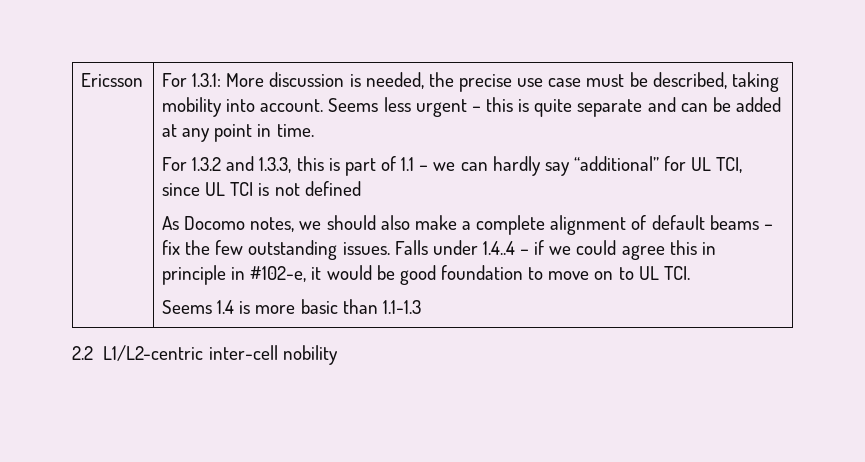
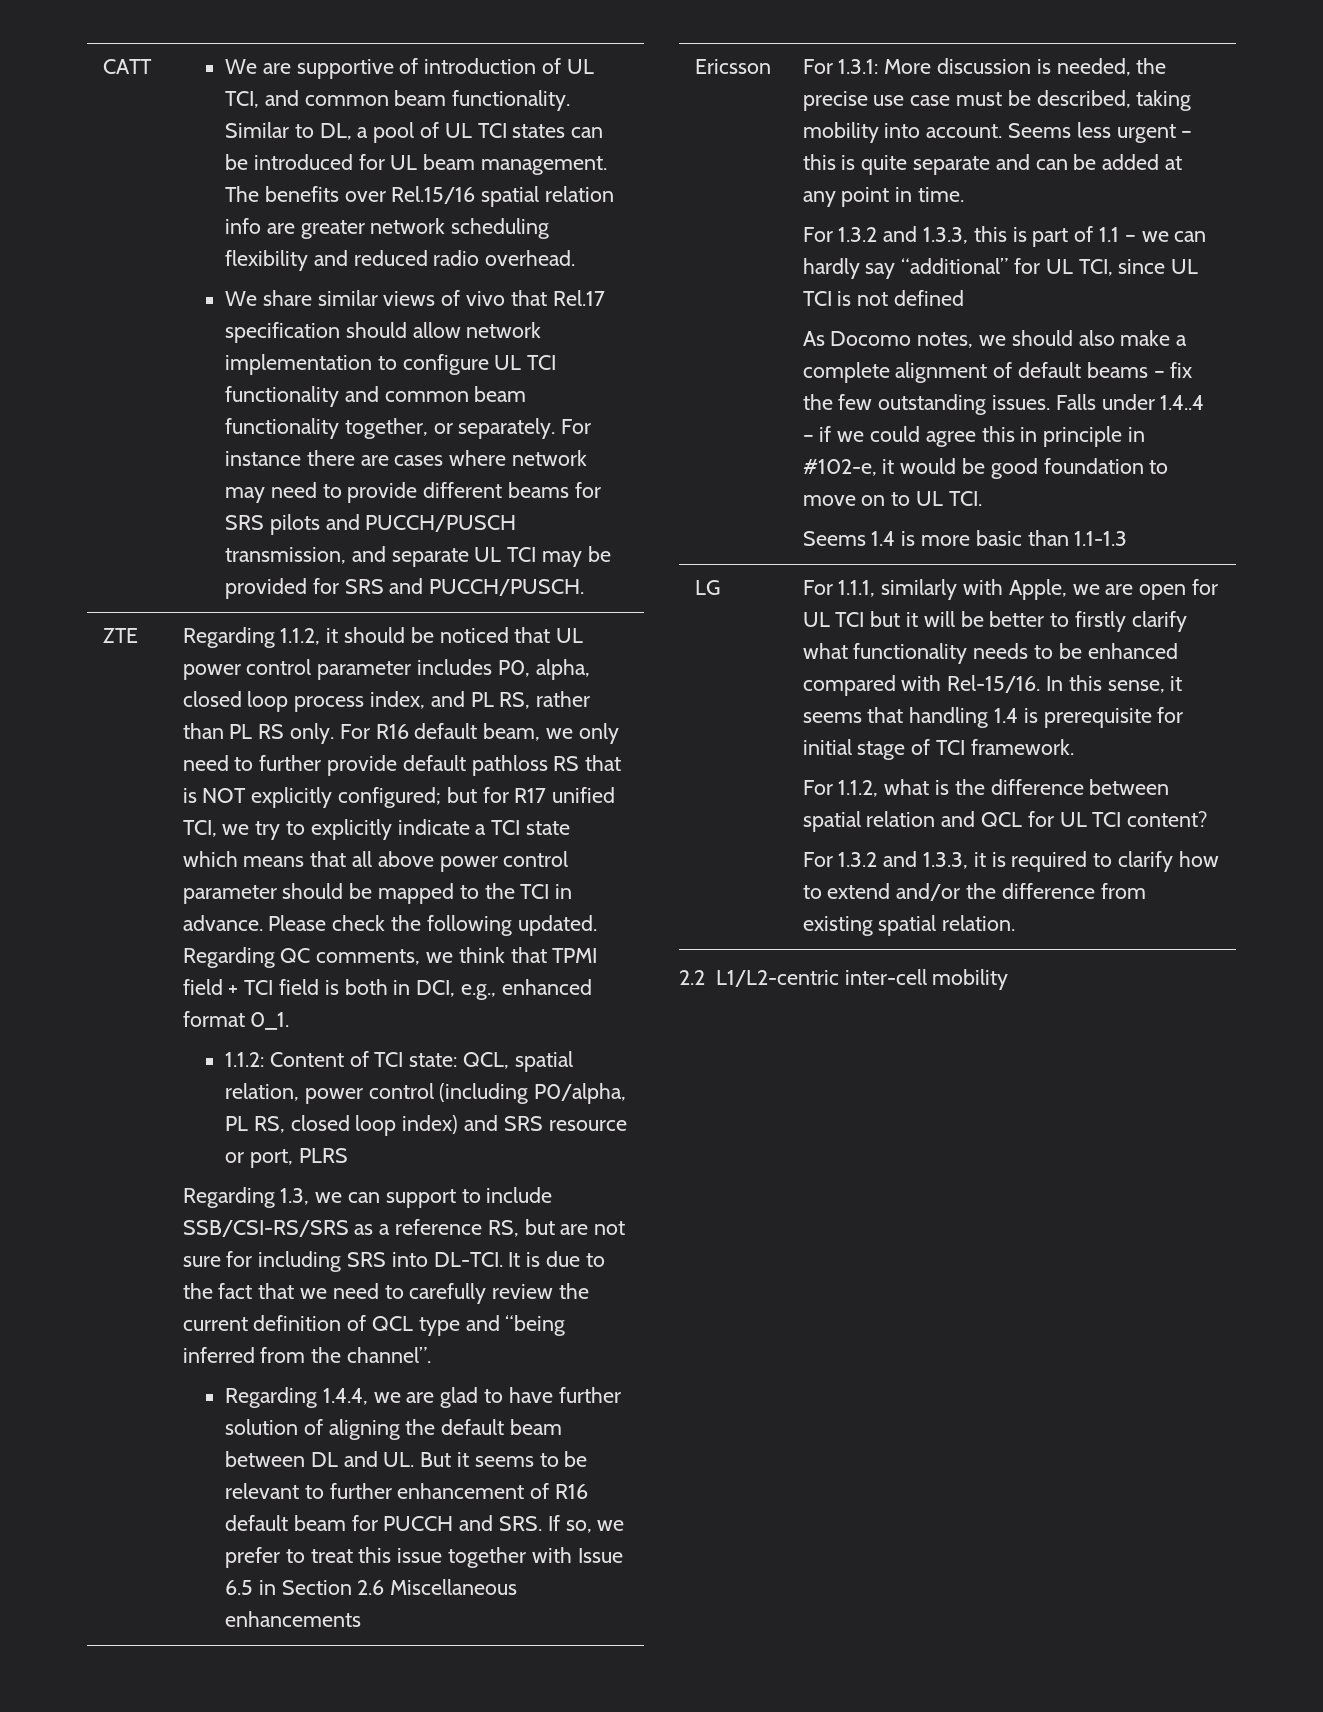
(81, 80) none -> [102,59,152,74] [224,58,594,79] [224,90,571,111] [224,122,604,143] [224,154,607,175] [224,186,614,207] [224,218,550,239] [224,250,576,271] [224,290,605,306] [224,322,542,343] [224,354,557,375] [224,386,527,407] [224,418,592,439] [224,450,587,466] [224,482,601,503] [224,514,517,535] [224,546,611,567] [224,578,585,599] [102,628,138,643] [182,627,584,648] [182,659,590,680] [182,691,591,712] [182,723,619,744] [182,755,622,776] [182,787,616,808] [182,819,570,840] [182,851,569,872] [182,883,573,904] [182,915,597,936] [182,947,598,968] [182,979,592,1000] [182,1011,290,1030] [224,1051,573,1072] [224,1083,627,1104] [224,1115,627,1136] [224,1148,348,1168] [182,1187,553,1208] [182,1219,626,1237] [182,1251,605,1272] [182,1283,589,1304] [182,1315,566,1336] [182,1347,431,1363] [224,1387,621,1408] [224,1419,562,1440] [224,1451,588,1467] [224,1483,588,1499] [224,1515,625,1533] [224,1547,623,1568] [224,1579,518,1595] [224,1611,361,1627] CATT | We are supportive of introduction of UL TCI, and common beam functionality. Similar to DL, a pool of UL TCI states can be introduced for UL beam management. The benefits over Rel.15/16 spatial relation info are greater network scheduling flexibility and reduced radio overhead. // We share similar views of vivo that Rel.17 specification should allow network implementation to configure UL TCI functionality and common beam functionality together, or separately. For instance there are cases where network may need to provide different beams for SRS pilots and PUCCH/PUSCH transmission, and separate UL TCI may be provided for SRS and PUCCH/PUSCH. // ZTE | Regarding 1.1.2, it should be noticed that UL power control parameter includes P0, alpha, closed loop process index, and PL RS, rather than PL RS only. For R16 default beam, we only need to further provide default pathloss RS that is NOT explicitly configured; but for R17 unified TCI, we try to explicitly indicate a TCI state which means that all above power control parameter should be mapped to the TCI in advance. Please check the following updated. Regarding QC comments, we think that TPMI field + TCI field is both in DCI, e.g., enhanced format 0_1. // 1.1.2: Content of TCI state: QCL, spatial relation, power control (including P0/alpha, PL RS, closed loop index) and SRS resource or port, PLRS // Regarding 1.3, we can support to include SSB/CSI-RS/SRS as a reference RS, but are not sure for including SRS into DL-TCI. It is due to the fact that we need to carefully review the current definition of QCL type and “being inferred from the channel”. // Regarding 1.4.4, we are glad to have further solution of aligning the default beam between DL and UL. But it seems to be relevant to further enhancement of R16 default beam for PUCCH and SRS. If so, we prefer to treat this issue together with Issue 6.5 in Section 2.6 Miscellaneous enhancements //
(421, 307) none -> [694,580,720,595] [802,579,1218,600] [802,611,1187,632] [802,643,1178,664] [802,675,1183,696] [802,707,1184,728] [802,739,1074,760] [802,779,1170,797] [802,811,1208,832] [802,851,1219,872] [802,883,1146,901] [802,915,1016,936] // LG | For 1.1.1, similarly with Apple, we are open for UL TCI but it will be better to firstly clarify what functionality needs to be enhanced compared with Rel-15/16. In this sense, it seems that handling 1.4 is prerequisite for initial stage of TCI framework. // For 1.1.2, what is the difference between spatial relation and QCL for UL TCI content? // For 1.3.2 and 1.3.3, it is required to clarify how to extend and/or the difference from existing spatial relation.
[282,345,338,365] nobility -> [932,969,1009,990] mobility

